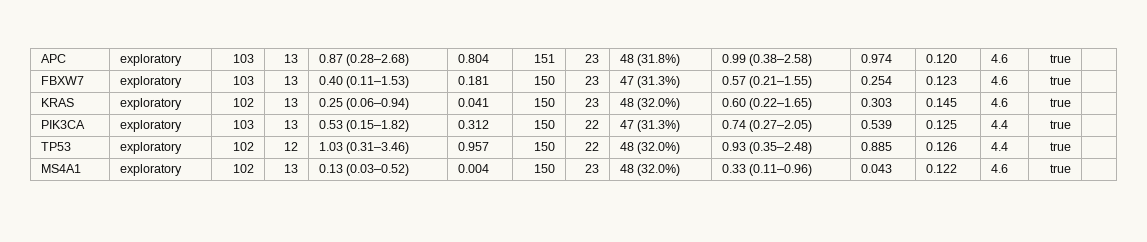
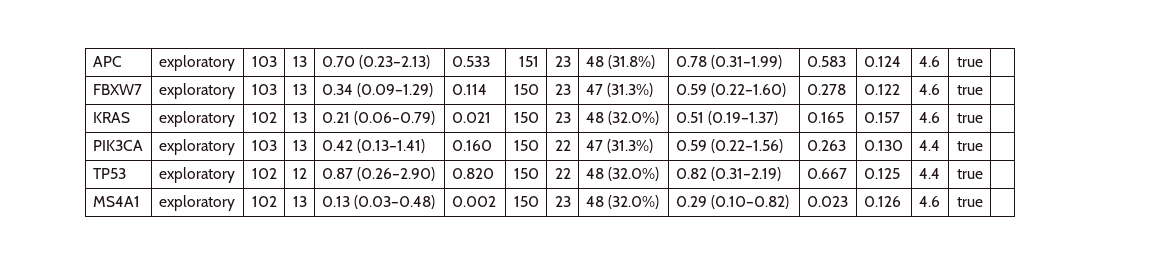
[318,54,410,66] [457,54,489,63] 0.87 (0.28–2.68) | 0.804 -> [321,55,430,69] [451,56,490,67] 0.70 (0.23–2.13) | 0.533
[721,54,813,66] [860,54,892,63] [925,54,957,63] 0.99 (0.38–2.58) | 0.974 | 0.120 -> [675,55,782,69] [806,56,846,67] [863,56,901,67] 0.78 (0.31–1.99) | 0.583 | 0.124
[318,76,410,88] [457,76,489,85] 0.40 (0.11–1.53) | 0.181 -> [321,83,433,97] [451,84,487,95] 0.34 (0.09–1.29) | 0.114
[721,76,813,88] [860,76,892,85] [925,76,957,85] 0.57 (0.21–1.55) | 0.254 | 0.123 -> [675,83,786,97] [806,84,846,95] [863,84,900,95] 0.59 (0.22–1.60) | 0.278 | 0.122
[318,98,410,110] [457,98,489,107] [534,98,556,107] [585,98,600,107] [619,98,681,110] [721,98,813,110] [860,98,892,107] [925,98,957,107] 0.25 (0.06–0.94) | 0.041 | 150 | 23 | 48 (32.0%) | 0.60 (0.22–1.65) | 0.303 | 0.145 -> [321,111,435,125] [451,112,491,123] [514,112,540,123] [555,112,572,123] [585,111,659,125] [675,111,778,125] [806,112,844,123] [863,112,900,123] 0.21 (0.06–0.79) | 0.021 | 150 | 23 | 48 (32.0%) | 0.51 (0.19–1.37) | 0.165 | 0.157
[318,120,410,132] [457,120,489,129] 0.53 (0.15–1.82) | 0.312 -> [321,139,425,153] [451,140,492,151] 0.42 (0.13–1.41) | 0.160
[721,120,813,132] [860,120,892,129] [925,120,957,129] 0.74 (0.27–2.05) | 0.539 | 0.125 -> [675,139,783,153] [806,140,846,151] [863,140,903,151] 0.59 (0.22–1.56) | 0.263 | 0.130
[318,142,410,154] [457,142,489,151] 1.03 (0.31–3.46) | 0.957 -> [321,167,435,181] [451,168,494,179] 0.87 (0.26–2.90) | 0.820
[721,142,813,154] [860,142,892,151] [925,142,957,151] 0.93 (0.35–2.48) | 0.885 | 0.126 -> [675,167,781,181] [806,168,847,179] [863,168,900,179] 0.82 (0.31–2.19) | 0.667 | 0.125
[346,164,410,176] [457,164,489,173] [534,164,556,173] [585,164,600,173] [619,164,681,176] [721,164,813,176] [860,164,892,173] [925,164,957,173] (0.03–0.52) | 0.004 | 150 | 23 | 48 (32.0%) | 0.33 (0.11–0.96) | 0.043 | 0.122 -> [353,195,435,209] [451,196,496,207] [514,196,540,207] [555,196,572,207] [585,195,659,209] [675,195,789,209] [806,196,848,207] [863,196,901,207] (0.03–0.48) | 0.002 | 150 | 23 | 48 (32.0%) | 0.29 (0.10–0.82) | 0.023 | 0.126

